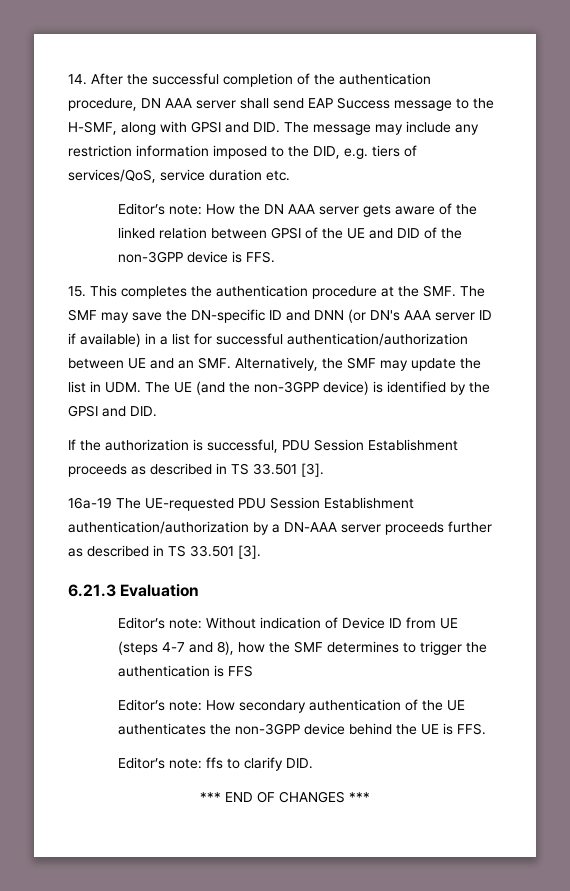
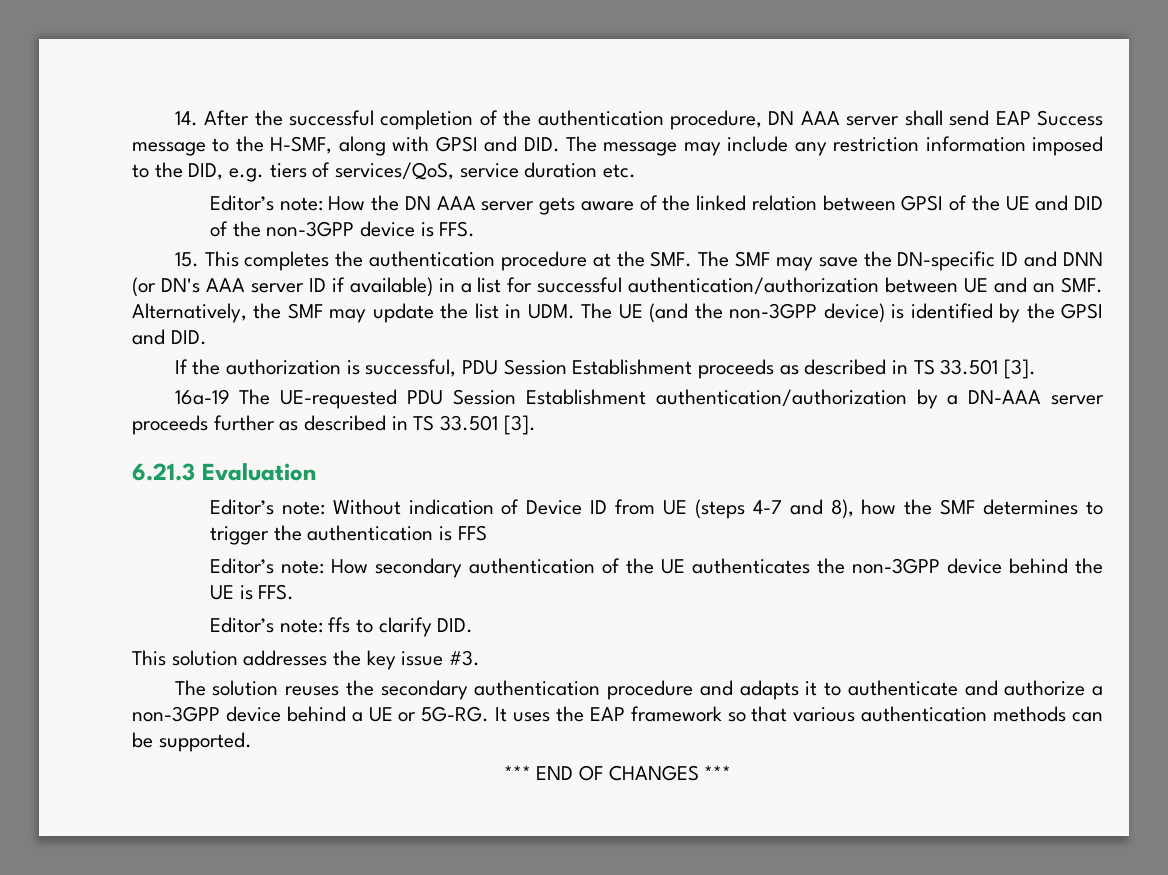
(314, 763) none -> [132,650,481,670] [174,680,1103,700] [132,706,1103,722] [132,732,252,752] // This solution addresses the key issue #3. // The solution reuses the secondary authentication procedure and adapts it to authenticate and authorize a non-3GPP device behind a UE or 5G-RG. It uses the EAP framework so that various authentication methods can be supported.

